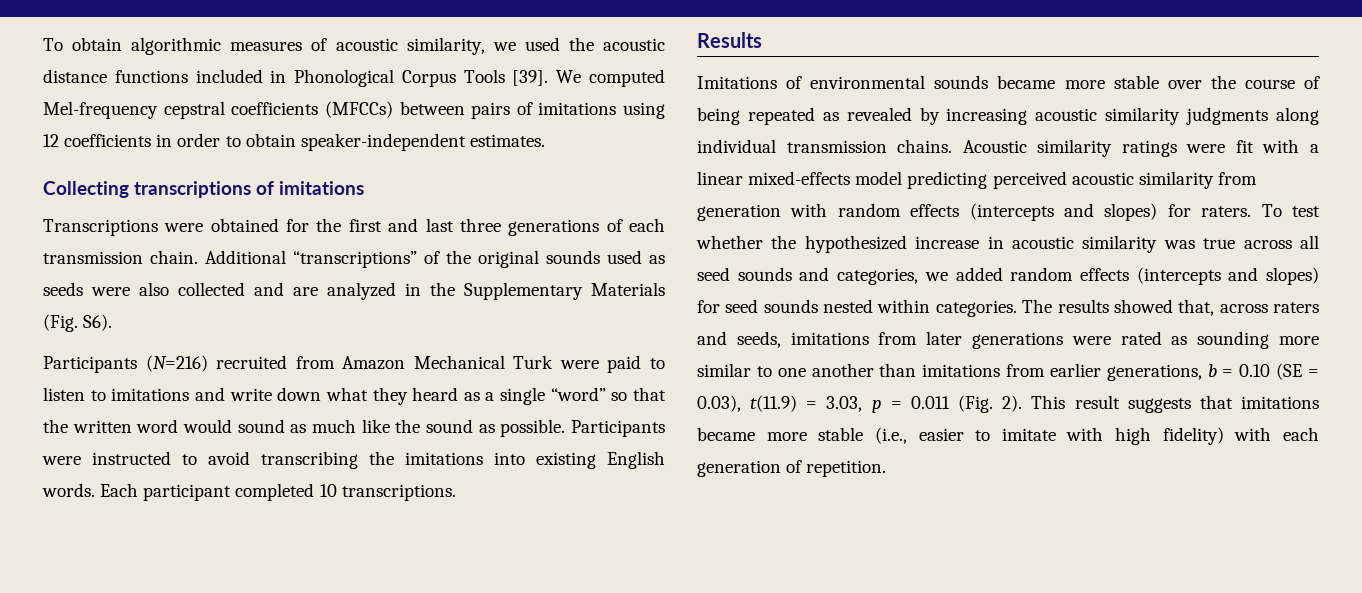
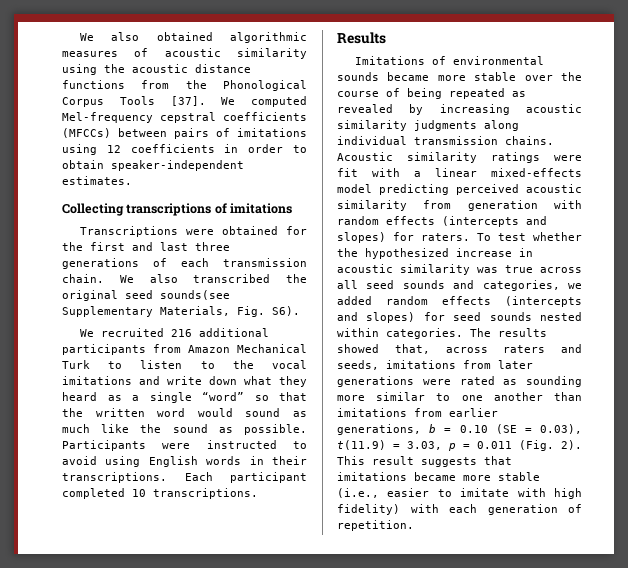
[43,37,123,51] To obtain -> [79,32,213,41] We also obtained
[406,37,560,55] similarity, we used -> [237,48,307,59] [62,64,97,75] similarity using
[195,69,287,83] included in -> [141,80,207,89] from the
[512,70,549,86] [39]. -> [170,96,206,106] [37].
[205,250,665,268] [43,282,665,300] [43,314,113,332] [43,355,288,373] Additional “transcriptions” of the original sounds used as seeds were also collected and are analyzed in the Supplementary Materials (Fig. S6). // Participants (N=216) recruited -> [119,274,307,283] [62,290,230,301] [62,306,300,317] [79,328,269,337] [62,344,146,355] We also transcribed the original seed sounds(see Supplementary Materials, Fig. S6). // We recruited 216 additional participants
[559,355,642,373] were paid -> (90, 364) none
(106, 395) none -> [232,360,307,369] the vocal
[261,451,665,469] [42,483,95,497] transcribing the imitations into existing English words. -> [105,456,307,467] [62,472,167,483] using English words in their transcriptions.

